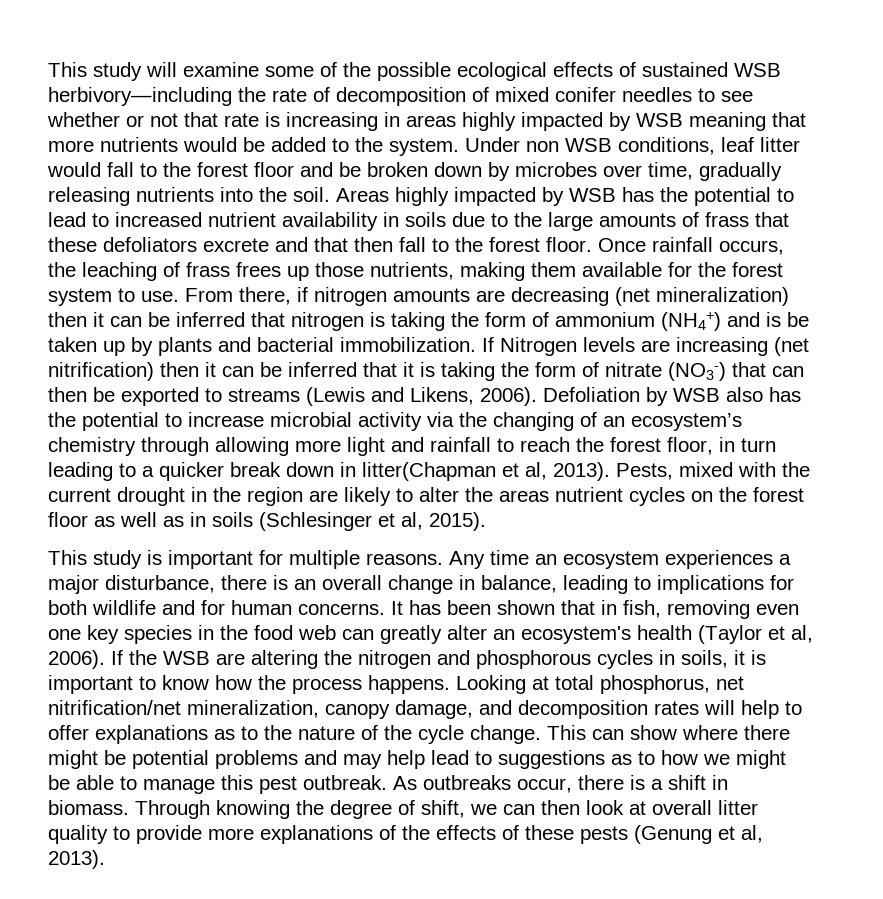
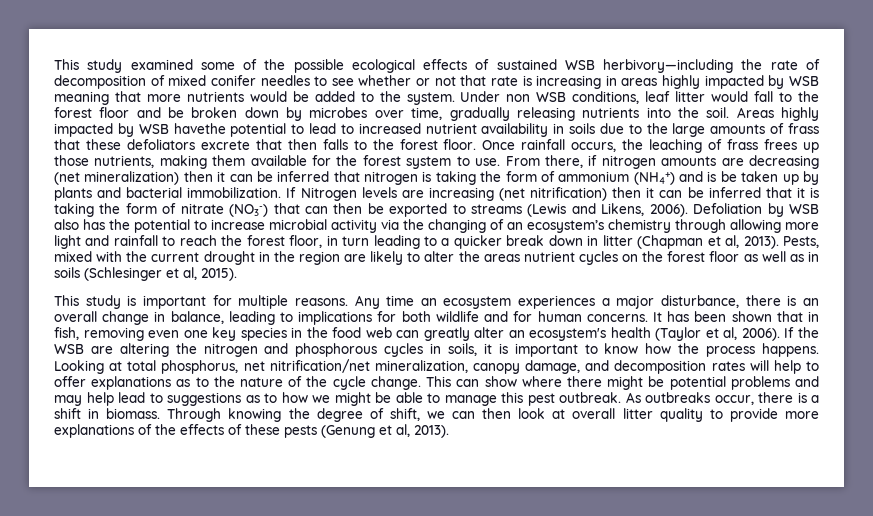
[48,62,259,81] This study will examine -> [54,59,193,73] This study examined
[622,187,688,202] has the -> [173,123,226,134] havethe
[275,237,308,252] and -> (250, 145) none
[399,237,426,252] fall -> [322,139,348,150] falls
[362,462,496,481] litter(Chapman -> [602,235,704,249] litter (Chapman

